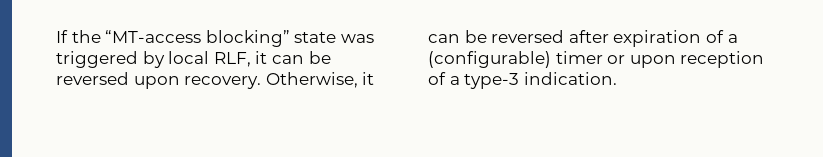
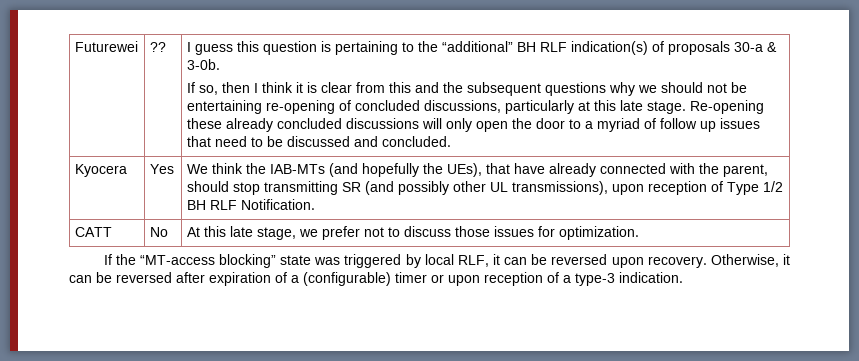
(56, 36) none -> [74,41,138,52] [149,42,166,52] [186,41,777,55] [186,59,220,70] [186,82,747,96] [186,100,764,114] [186,118,760,132] [186,136,451,147] [74,164,127,177] [149,164,174,174] [186,163,768,177] [186,181,783,195] [186,199,315,210] [74,227,112,237] [149,227,168,237] [186,226,639,240] Futurewei | ?? | I guess this question is pertaining to the “additional” BH RLF indication(s) of proposals 30-a & 3-0b. // If so, then I think it is clear from this and the subsequent questions why we should not be entertaining re-opening of concluded discussions, particularly at this late stage. Re-opening these already concluded discussions will only open the door to a myriad of follow up issues that need to be discussed and concluded. // Kyocera | Yes | We think the IAB-MTs (and hopefully the UEs), that have already connected with the parent, should stop transmitting SR (and possibly other UL transmissions), upon reception of Type 1/2 BH RLF Notification. // CATT | No | At this late stage, we prefer not to discuss those issues for optimization. //

